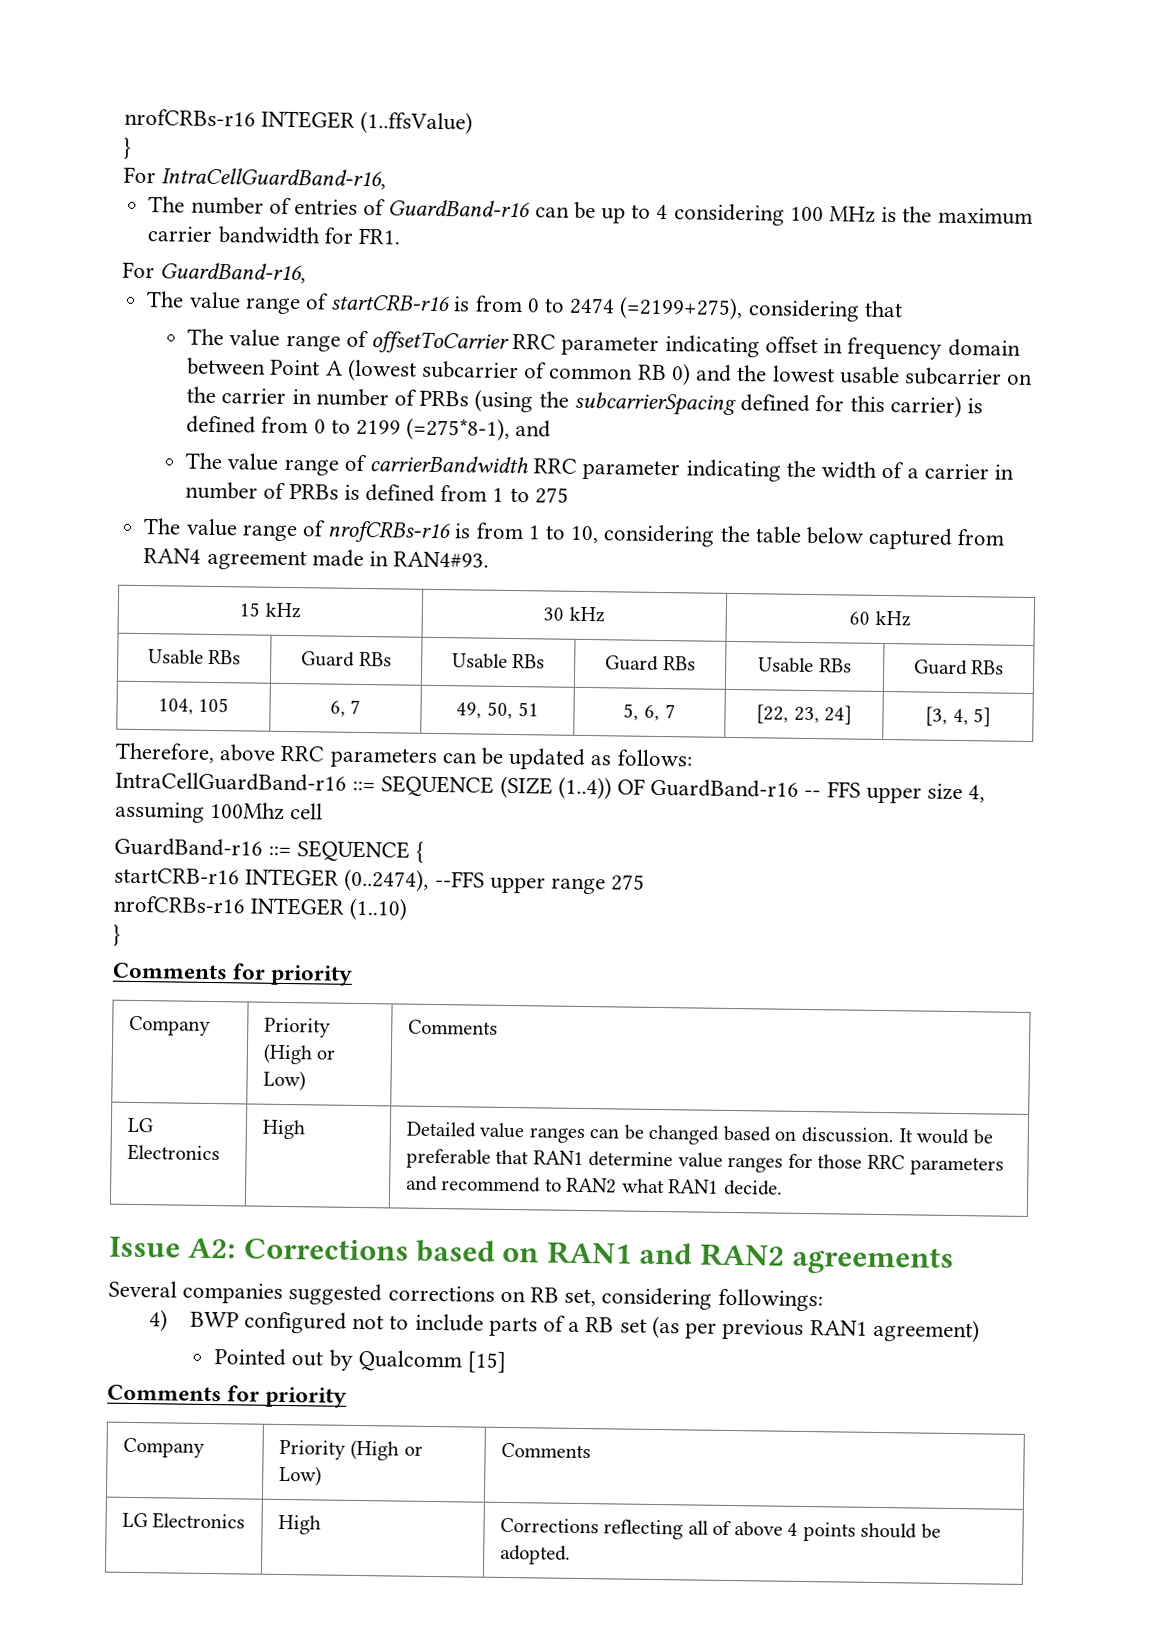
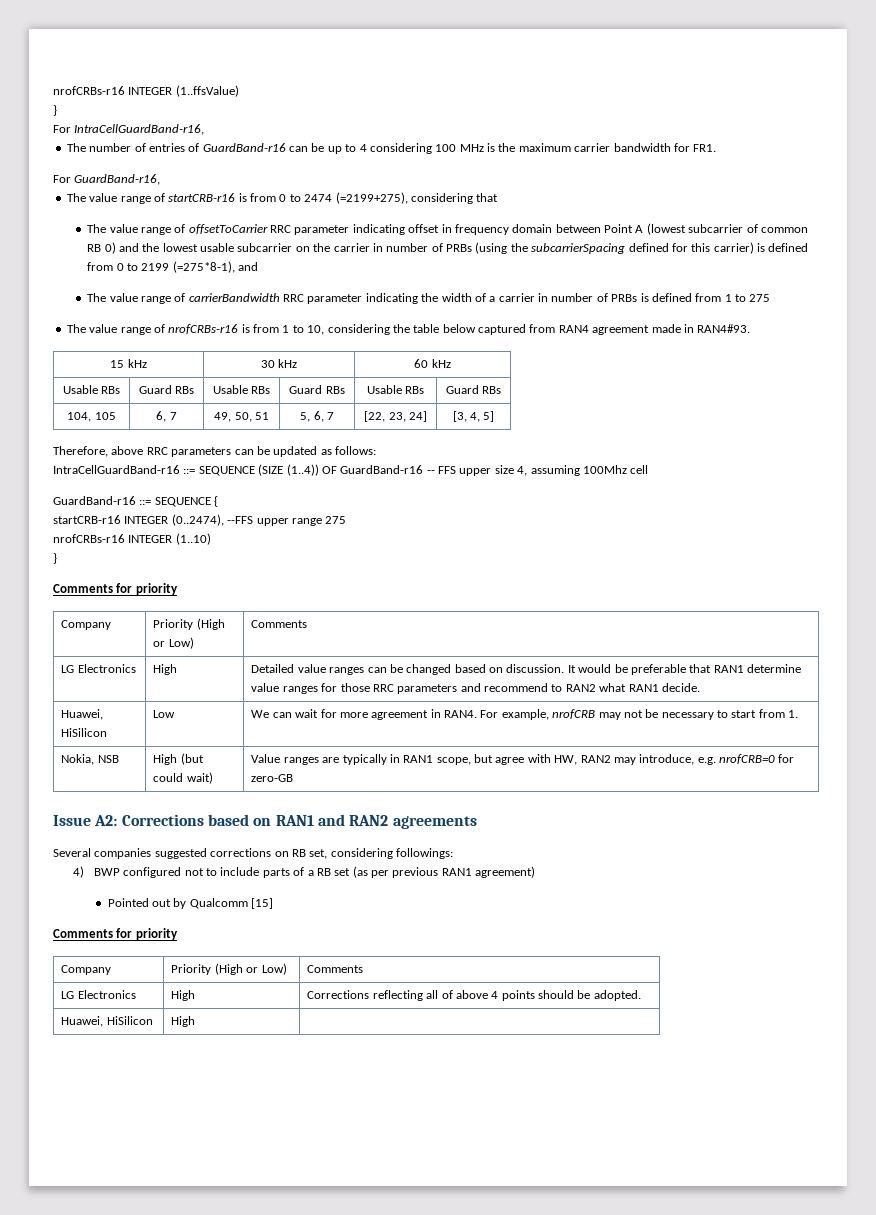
(783, 1187) none -> [61,709,104,720] [61,728,108,737] [153,710,176,718] [251,709,799,720] [61,754,119,765] [153,753,204,765] [153,772,213,784] [251,754,795,765] [251,774,294,782] // Huawei, HiSilicon | Low | We can wait for more agreement in RAN4. For example, nrofCRB may not be necessary to start from 1. // Nokia, NSB | High (but could wait) | Value ranges are typically in RAN1 scope, but agree with HW, RAN2 may introduce, e.g. nrofCRB=0 for zero-GB
(571, 1554) none -> [61,1016,153,1027] [171,1016,196,1027] // Huawei, HiSilicon | High |

